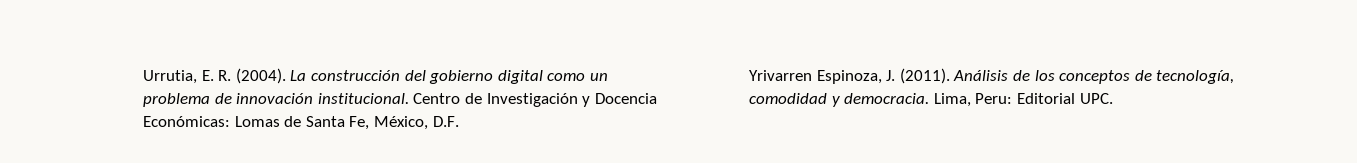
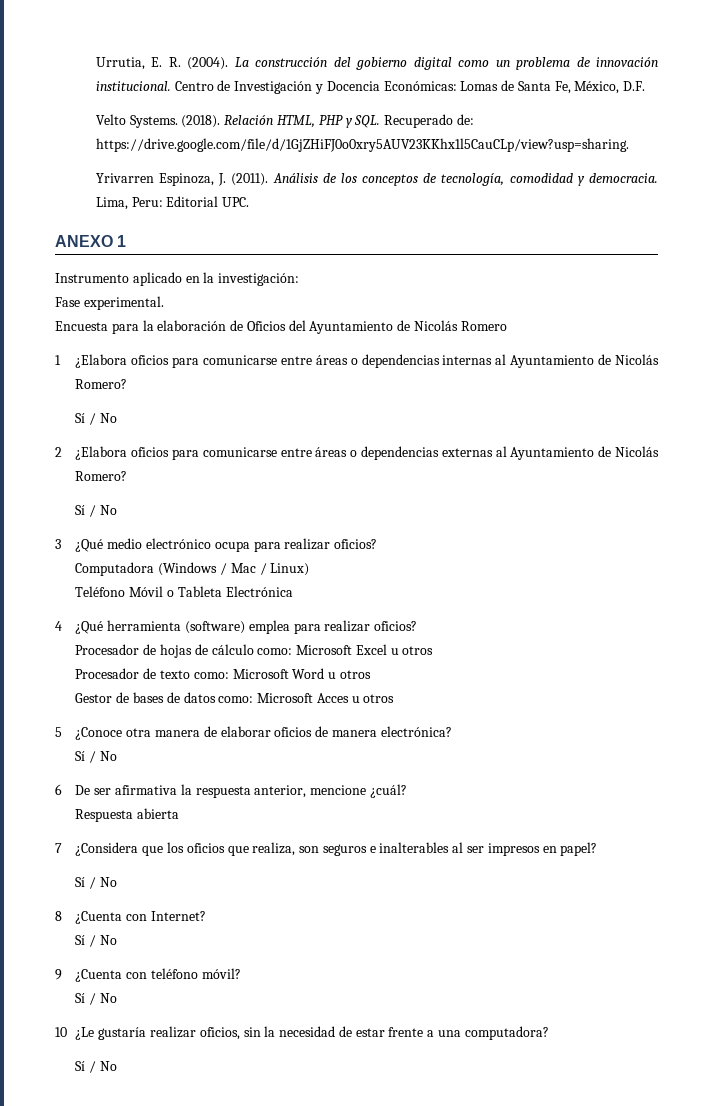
(459, 121) none -> [95,114,474,128] [95,138,629,152] // Velto Systems. (2018). Relación HTML, PHP y SQL. Recuperado de: https://drive.google.com/file/d/1GjZHiFJ0o0xry5AUV23KKhx1l5CauCLp/view?usp=sharing.
(1113, 98) none -> [55,235,127,247] [55,272,300,286] [55,296,164,310] [55,320,507,334] [55,354,659,368] [75,379,128,389] [75,413,118,425] [55,446,659,460] [75,471,128,481] [75,505,118,517] [55,538,378,552] [75,562,310,576] [75,586,293,597] [55,620,418,634] [75,644,434,658] [75,668,371,679] [75,692,395,703] [55,726,452,740] [75,751,118,763] [55,784,407,798] [75,808,180,822] [55,842,598,856] [75,877,118,889] [55,911,207,924] [75,935,118,947] [55,968,241,982] [75,993,118,1005] [55,1026,549,1040] [75,1061,118,1073] // ANEXO 1 // Instrumento aplicado en la investigación: // Fase experimental. // Encuesta para la elaboración de Oficios del Ayuntamiento de Nicolás Romero // 1 ¿Elabora oficios para comunicarse entre áreas o dependencias internas al Ayuntamiento de Nicolás Romero? // Sí / No // 2 ¿Elabora oficios para comunicarse entre áreas o dependencias externas al Ayuntamiento de Nicolás Romero? // Sí / No // 3 ¿Qué medio electrónico ocupa para realizar oficios? // Computadora (Windows / Mac / Linux) // Teléfono Móvil o Tableta Electrónica // 4 ¿Qué herramienta (software) emplea para realizar oficios? // Procesador de hojas de cálculo como: Microsoft Excel u otros // Procesador de texto como: Microsoft Word u otros // Gestor de bases de datos como: Microsoft Acces u otros // 5 ¿Conoce otra manera de elaborar oficios de manera electrónica? // Sí / No // 6 De ser afirmativa la respuesta anterior, mencione ¿cuál? // Respuesta abierta // 7 ¿Considera que los oficios que realiza, son seguros e inalterables al ser impresos en papel? // Sí / No // 8 ¿Cuenta con Internet? // Sí / No // 9 ¿Cuenta con teléfono móvil? // Sí / No // 10 ¿Le gustaría realizar oficios, sin la necesidad de estar frente a una computadora? // Sí / No

